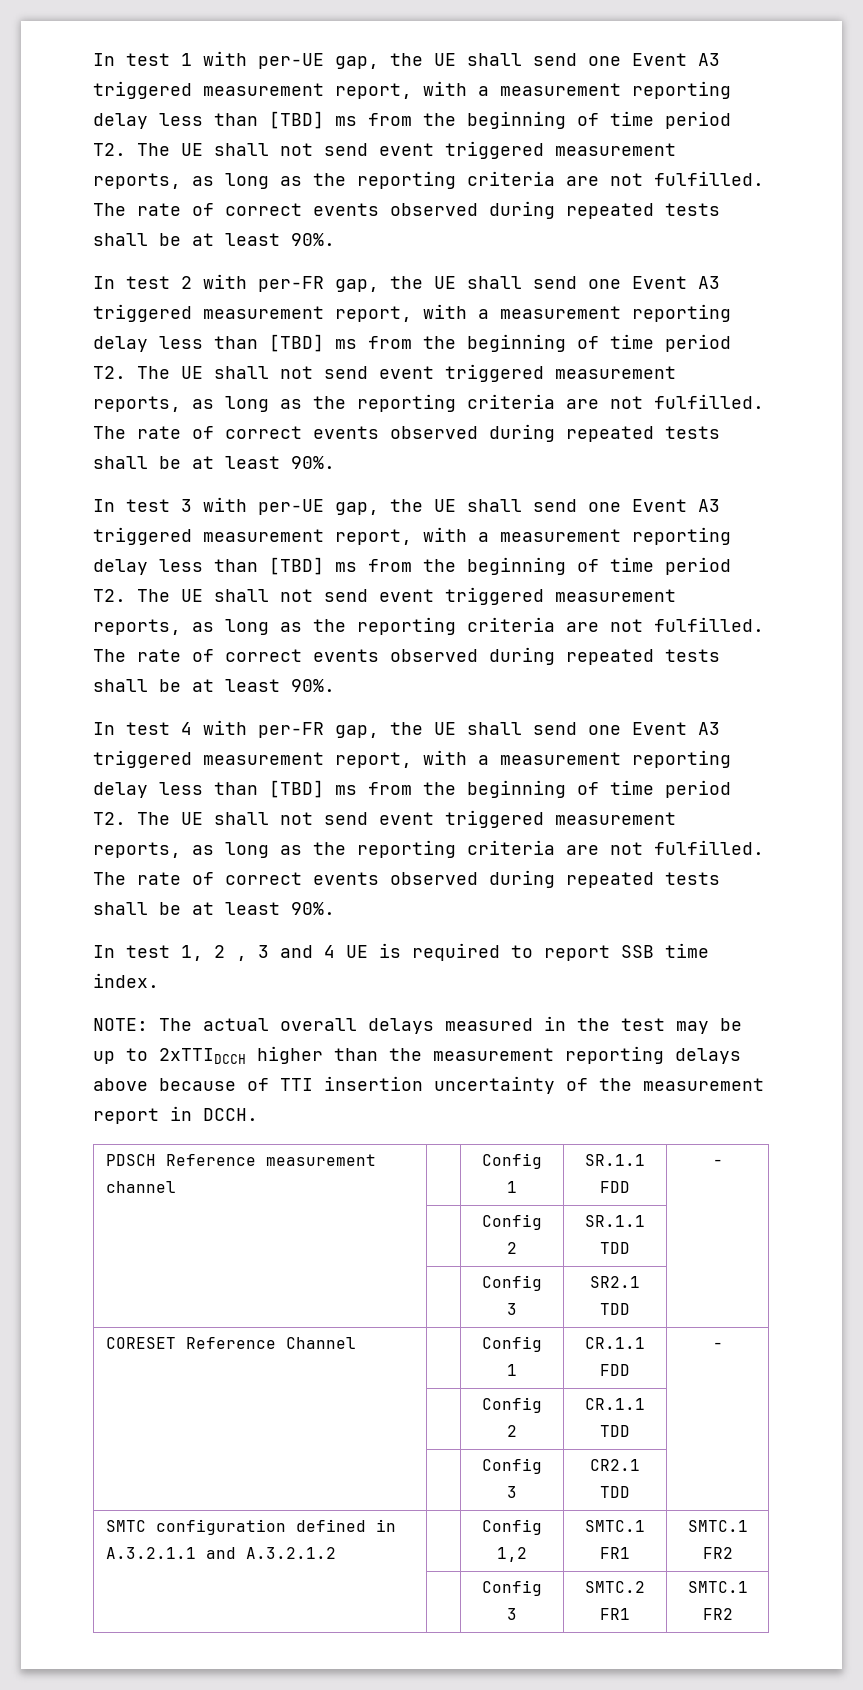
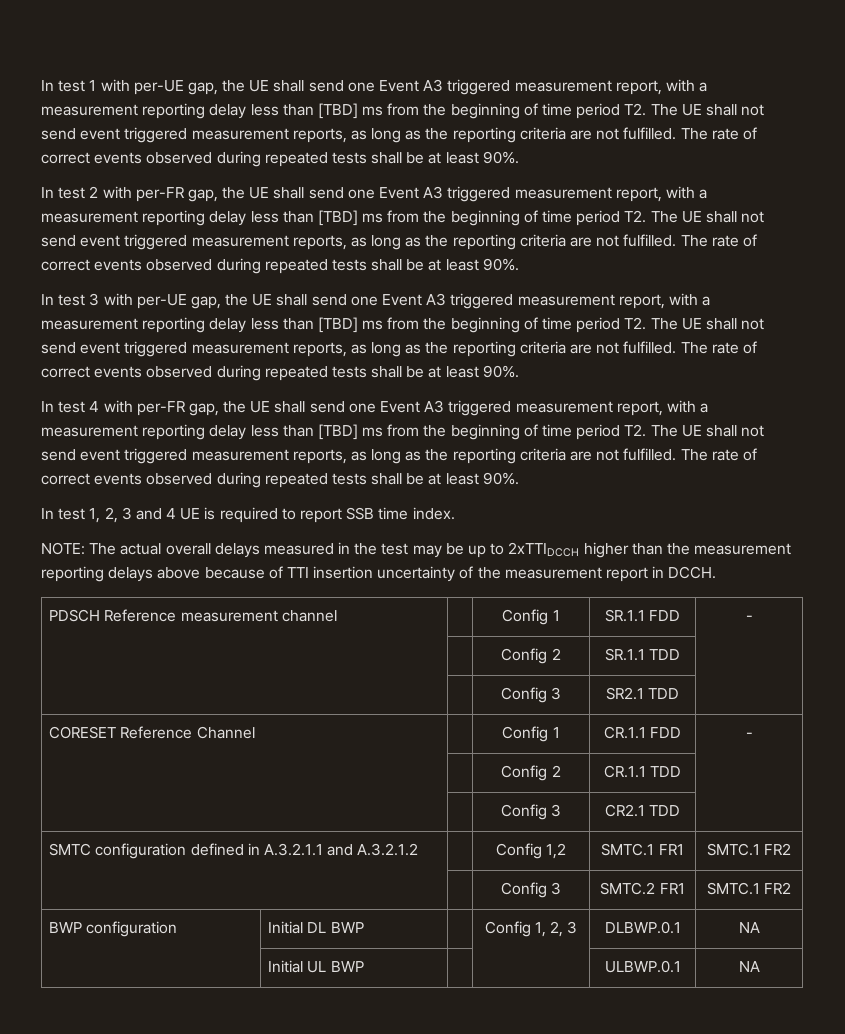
[214,945,247,961] 2 , -> [104,507,118,523] 2,
(733, 1614) none -> [49,921,178,937] [268,921,364,934] [484,921,578,937] [604,921,681,934] [738,922,760,933] [268,960,364,973] [604,960,681,973] [738,961,760,972] // BWP configuration | Initial DL BWP | | Config 1, 2, 3 | DLBWP.0.1 | NA // | Initial UL BWP | | | ULBWP.0.1 | NA

